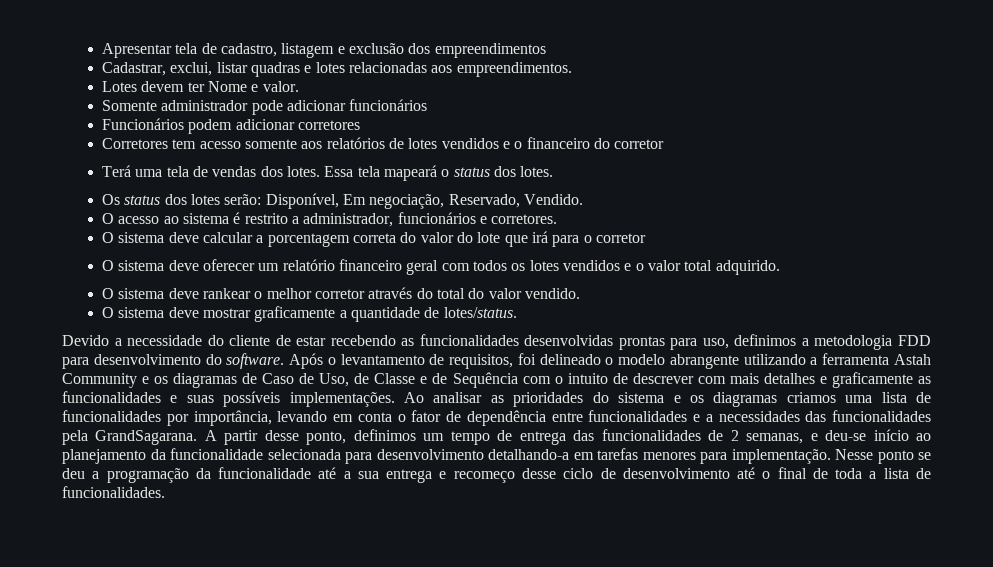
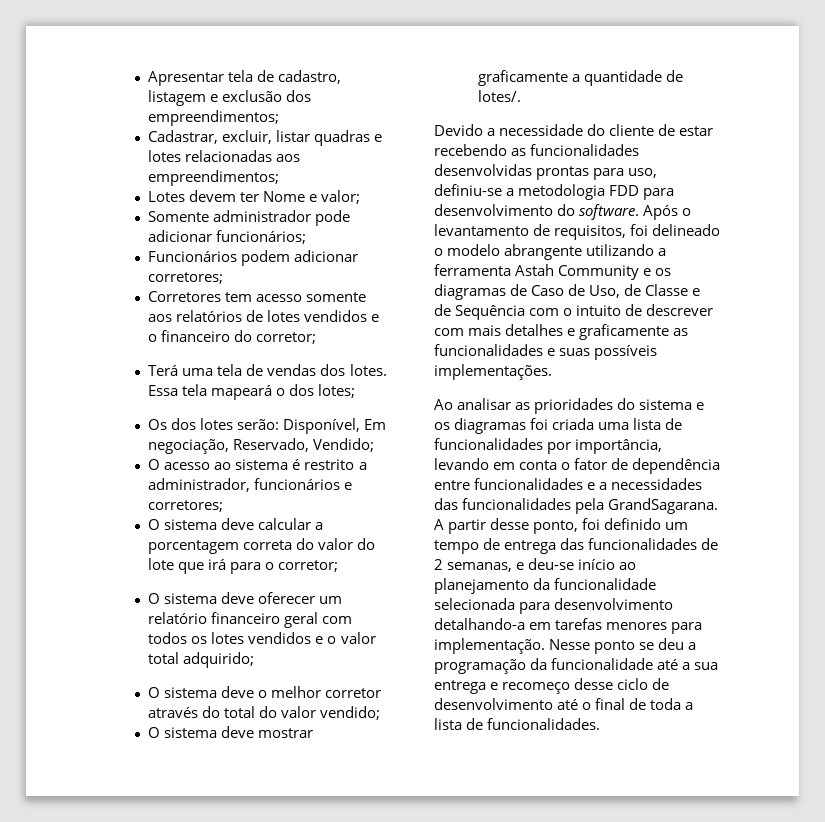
[434,43,546,58] empreendimentos -> [148,110,280,126] empreendimentos;
[170,62,213,76] exclui, -> [222,130,273,144] excluir,
[456,62,572,77] empreendimentos. -> [148,170,280,186] empreendimentos;
[262,81,299,92] valor. -> [321,190,361,204] valor;
[349,99,428,111] funcionários -> [216,230,307,244] funcionários;
[298,120,361,130] corretores -> [148,272,224,284] corretores;
[614,139,665,149] corretor -> [256,332,317,344] corretor;
[453,166,554,177] status dos lotes. -> [289,384,356,398] dos lotes;
[124,195,161,205] status -> (168, 424) none
[523,194,583,205] Vendido. -> [313,438,375,452] Vendido;
[491,214,558,224] corretores. -> [148,500,224,512] corretores;
[595,233,646,243] corretor -> [278,560,339,572] corretor;
[715,260,780,275] [102,288,252,299] adquirido. // O sistema deve rankear -> [183,652,255,668] [148,686,255,698] adquirido; // O sistema deve
[524,288,580,299] vendido. -> [320,706,381,720] vendido;
[443,307,517,318] lotes/status. -> [478,90,522,102] lotes/.
[734,334,797,346] definimos -> [434,184,502,196] definiu-se
(395, 399) none -> (552, 372) //
[786,392,836,403] criamos -> [530,418,595,430] foi criada
[353,429,416,441] definimos -> [582,518,662,530] foi definido

